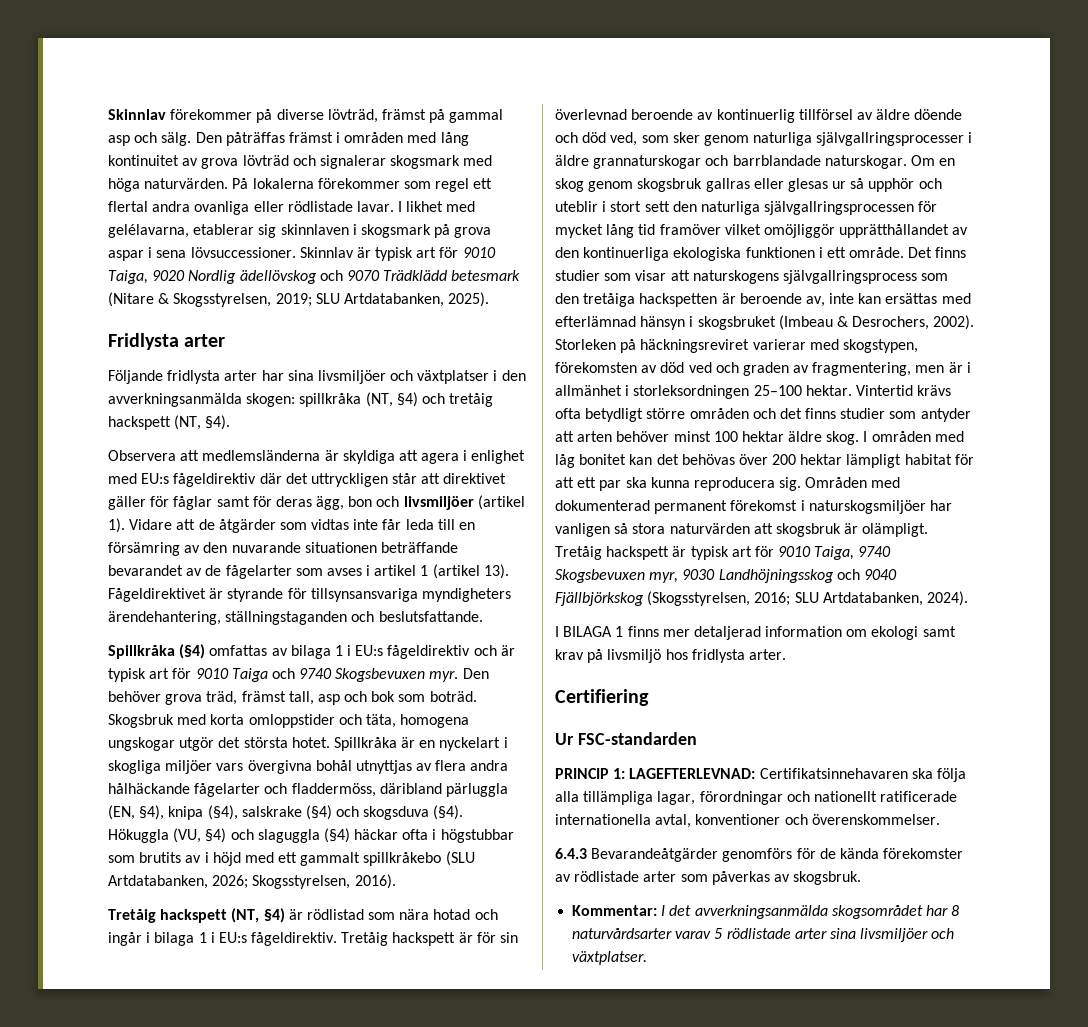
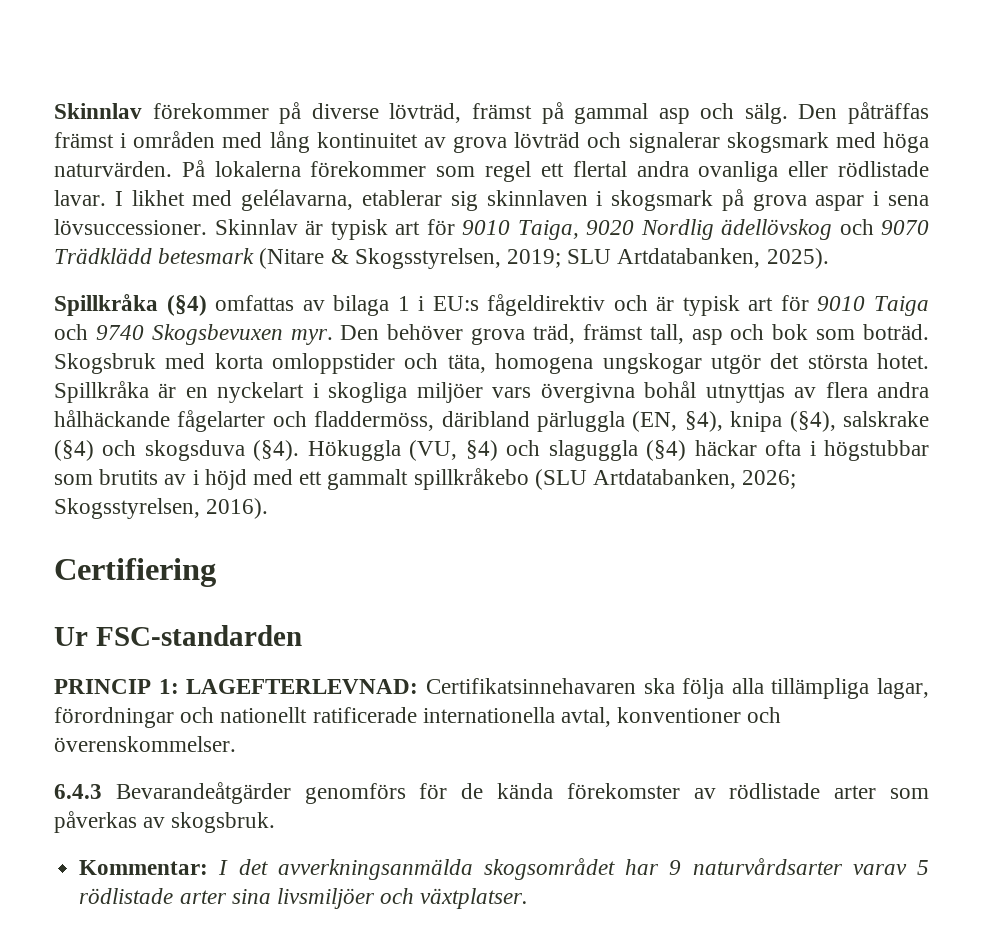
[108,333,226,350] [108,370,526,384] [108,392,494,407] [108,415,231,430] [108,450,526,464] [108,473,507,487] [108,495,525,510] [108,518,476,533] [108,542,458,556] [108,564,509,579] [108,588,511,602] [108,611,483,625] // Fridlysta arter // Följande fridlysta arter har sina livsmiljöer och växtplatser i den avverkningsanmälda skogen: spillkråka (NT, §4) och tretåig hackspett (NT, §4). // Observera att medlemsländerna är skyldiga att agera i enlighet med EU:s fågeldirektiv där det uttryckligen står att direktivet gäller för fåglar samt för deras ägg, bon och livsmiljöer (artikel 1). Vidare att de åtgärder som vidtas inte får leda till en försämring av den nuvarande situationen beträffande bevarandet av de fågelarter som avses i artikel 1 (artikel 13). Fågeldirektivet är styrande för tillsynsansvariga myndigheters ärendehantering, ställningstaganden och beslutsfattande. -> (829, 258) none
[108,908,498,923] [108,932,519,946] [555,109,963,123] [555,132,973,146] [555,155,956,169] [555,178,942,192] [555,201,938,215] [555,224,969,238] [555,247,967,261] [555,270,949,284] [555,293,971,307] [555,315,975,330] [555,339,918,353] [555,362,971,376] [555,385,952,399] [555,408,971,422] [555,431,964,445] [555,454,974,468] [555,477,901,491] [555,500,952,514] [555,523,929,537] [555,546,892,560] [555,569,897,583] [555,591,968,606] [555,626,956,640] [555,649,786,663] // Tretåig hackspett (NT, §4) är rödlistad som nära hotad och ingår i bilaga 1 i EU:s fågeldirektiv. Tretåig hackspett är för sin överlevnad beroende av kontinuerlig tillförsel av äldre döende och död ved, som sker genom naturliga självgallringsprocesser i äldre grannaturskogar och barrblandade naturskogar. Om en skog genom skogsbruk gallras eller glesas ur så upphör och uteblir i stort sett den naturliga självgallringsprocessen för mycket lång tid framöver vilket omöjliggör upprätthållandet av den kontinuerliga ekologiska funktionen i ett område. Det finns studier som visar att naturskogens självgallringsprocess som den tretåiga hackspetten är beroende av, inte kan ersättas med efterlämnad hänsyn i skogsbruket (Imbeau & Desrochers, 2002). Storleken på häckningsreviret varierar med skogstypen, förekomsten av död ved och graden av fragmentering, men är i allmänhet i storleksordningen 25–100 hektar. Vintertid krävs ofta betydligt större områden och det finns studier som antyder att arten behöver minst 100 hektar äldre skog. I områden med låg bonitet kan det behövas över 200 hektar lämpligt habitat för att ett par ska kunna reproducera sig. Områden med dokumenterad permanent förekomst i naturskogsmiljöer har vanligen så stora naturvärden att skogsbruk är olämpligt. Tretåig hackspett är typisk art för 9010 Taiga, 9740 Skogsbevuxen myr, 9030 Landhöjningsskog och 9040 Fjällbjörkskog (Skogsstyrelsen, 2016; SLU Artdatabanken, 2024). // I BILAGA 1 finns mer detaljerad information om ekologi samt krav på livsmiljö hos fridlysta arter. -> (269, 508) none
[951,905,960,916] 8 -> [669,860,682,875] 9

